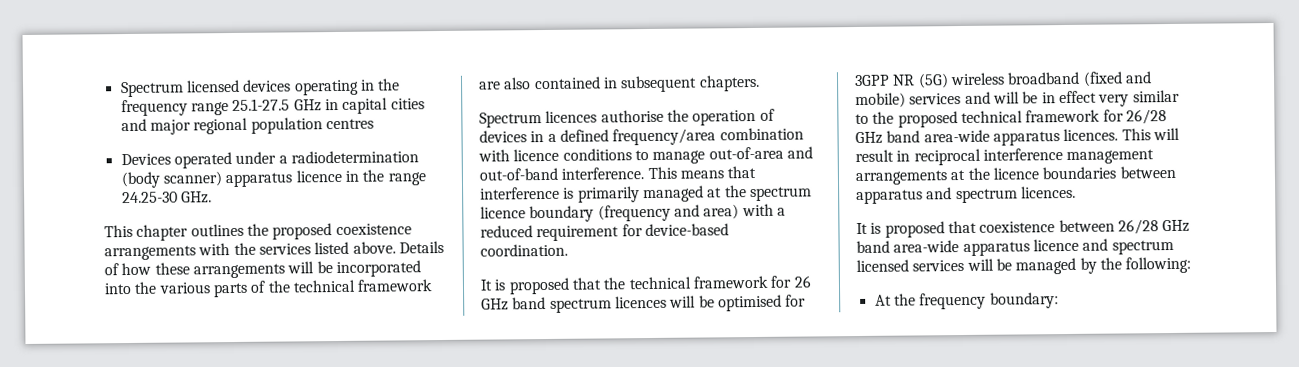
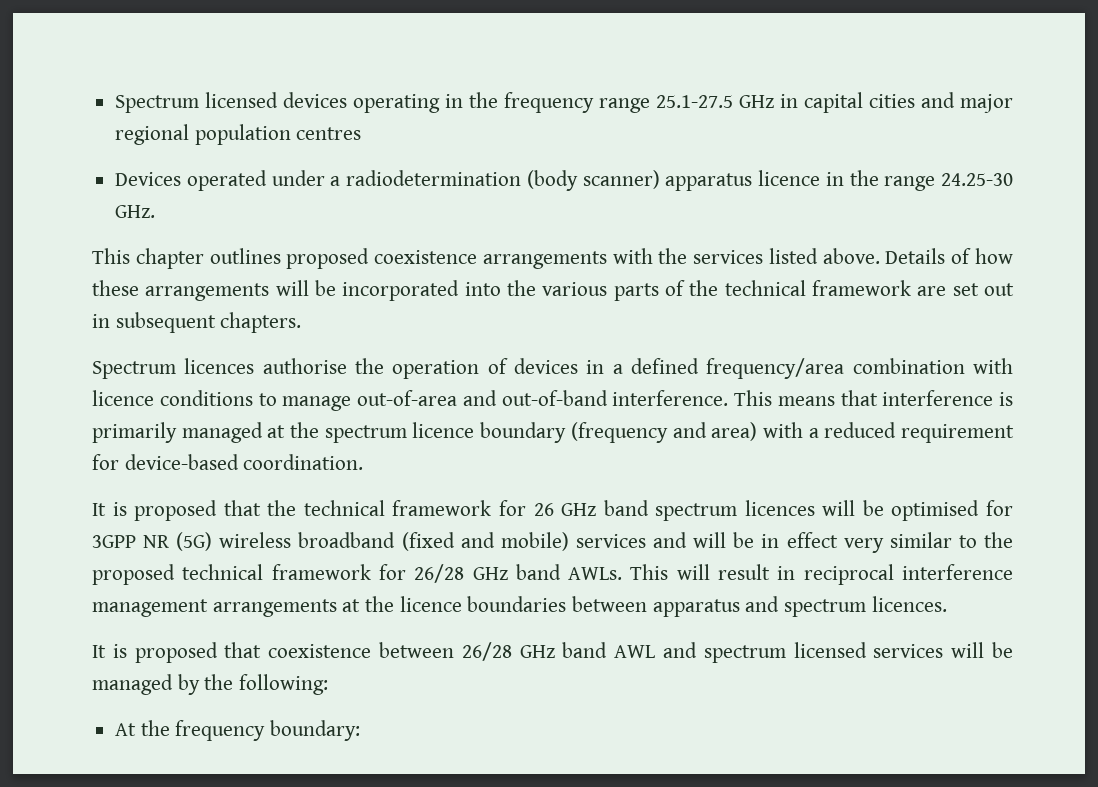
[246,223,269,236] the -> (281, 256) none
[503,76,601,90] also contained -> [952,283,1015,296] set out
[923,128,1119,146] area-wide apparatus licences. -> [568,567,623,580] AWLs.
[893,238,1079,256] area-wide apparatus licence -> [614,645,656,658] AWL

